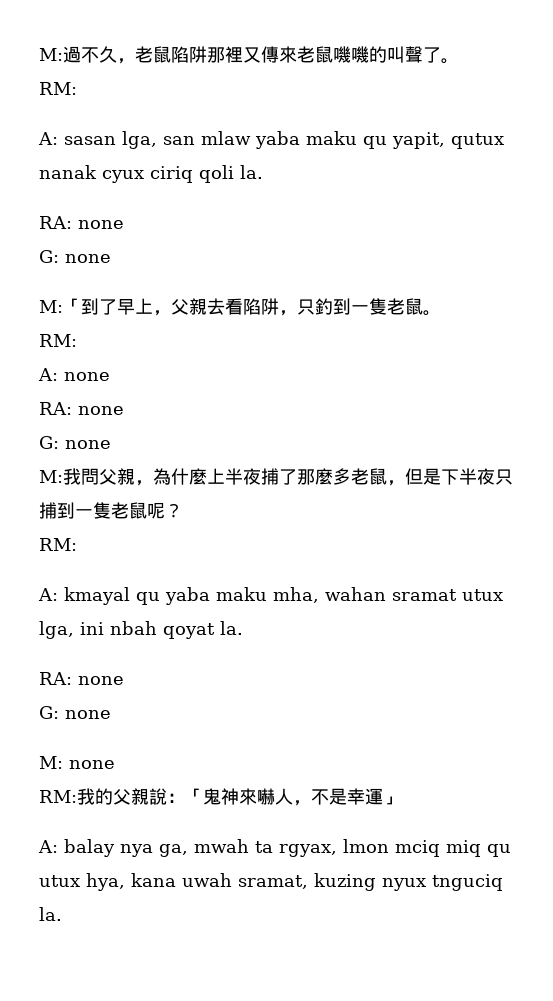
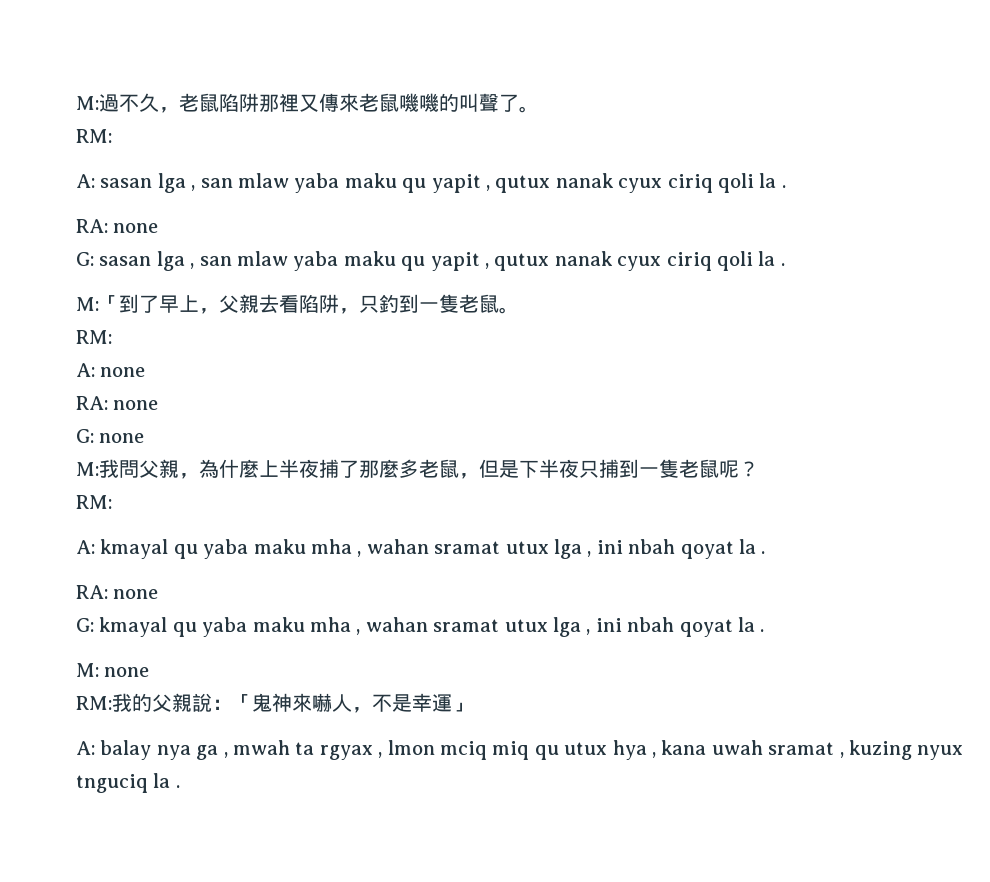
[122,131,504,149] [39,165,263,183] [39,216,124,229] [39,250,111,263] lga, san mlaw yaba maku qu yapit, qutux nanak cyux ciriq qoli la. // RA: none // G: none -> [157,173,786,193] [76,219,159,233] [76,251,785,271] lga , san mlaw yaba maku qu yapit , qutux nanak cyux ciriq qoli la . // RA: none // G: sasan lga , san mlaw yaba maku qu yapit , qutux nanak cyux ciriq qoli la .
[273,587,503,603] [39,621,243,639] [39,672,124,685] [39,706,111,719] mha, wahan sramat utux lga, ini nbah qoyat la. // RA: none // G: none -> [311,539,766,559] [76,585,159,599] [76,617,765,637] mha , wahan sramat utux lga , ini nbah qoyat la . // RA: none // G: kmayal qu yaba maku mha , wahan sramat utux lga , ini nbah qoyat la .
[159,839,337,857] ga, mwah ta rgyax, -> [196,740,383,760] ga , mwah ta rgyax ,
[86,873,308,891] hya, kana uwah sramat, -> [612,740,844,760] hya , kana uwah sramat ,
[39,907,62,921] la. -> [153,773,180,788] la .

